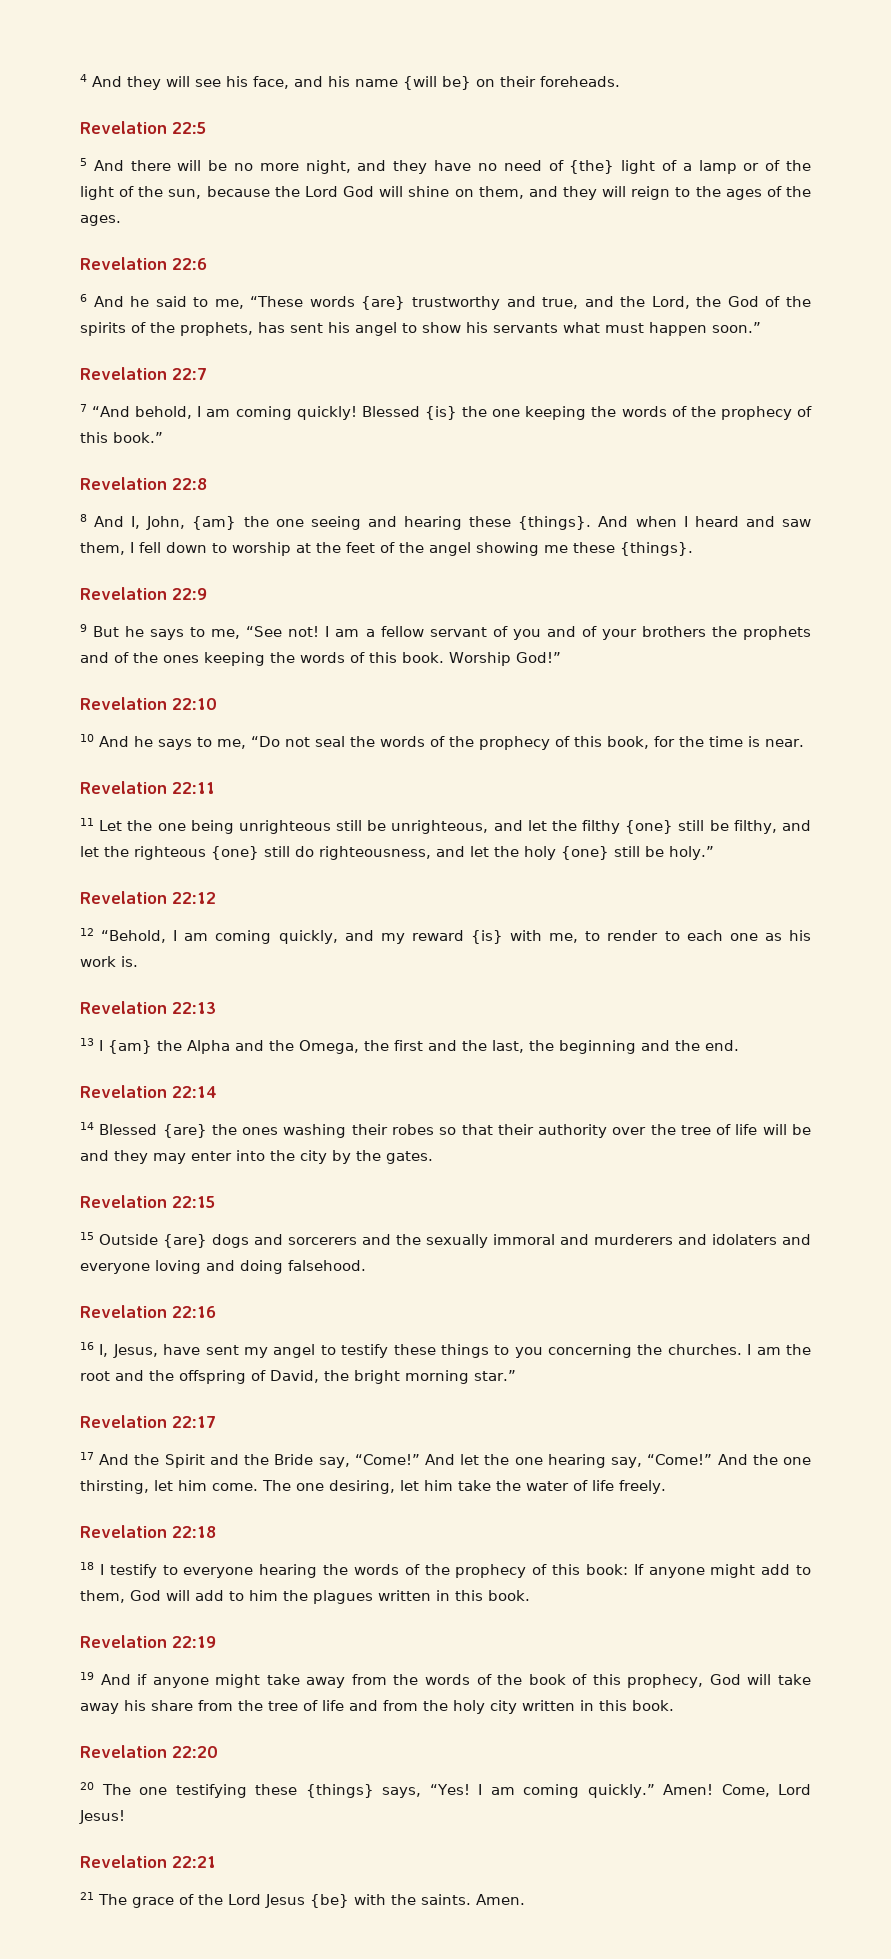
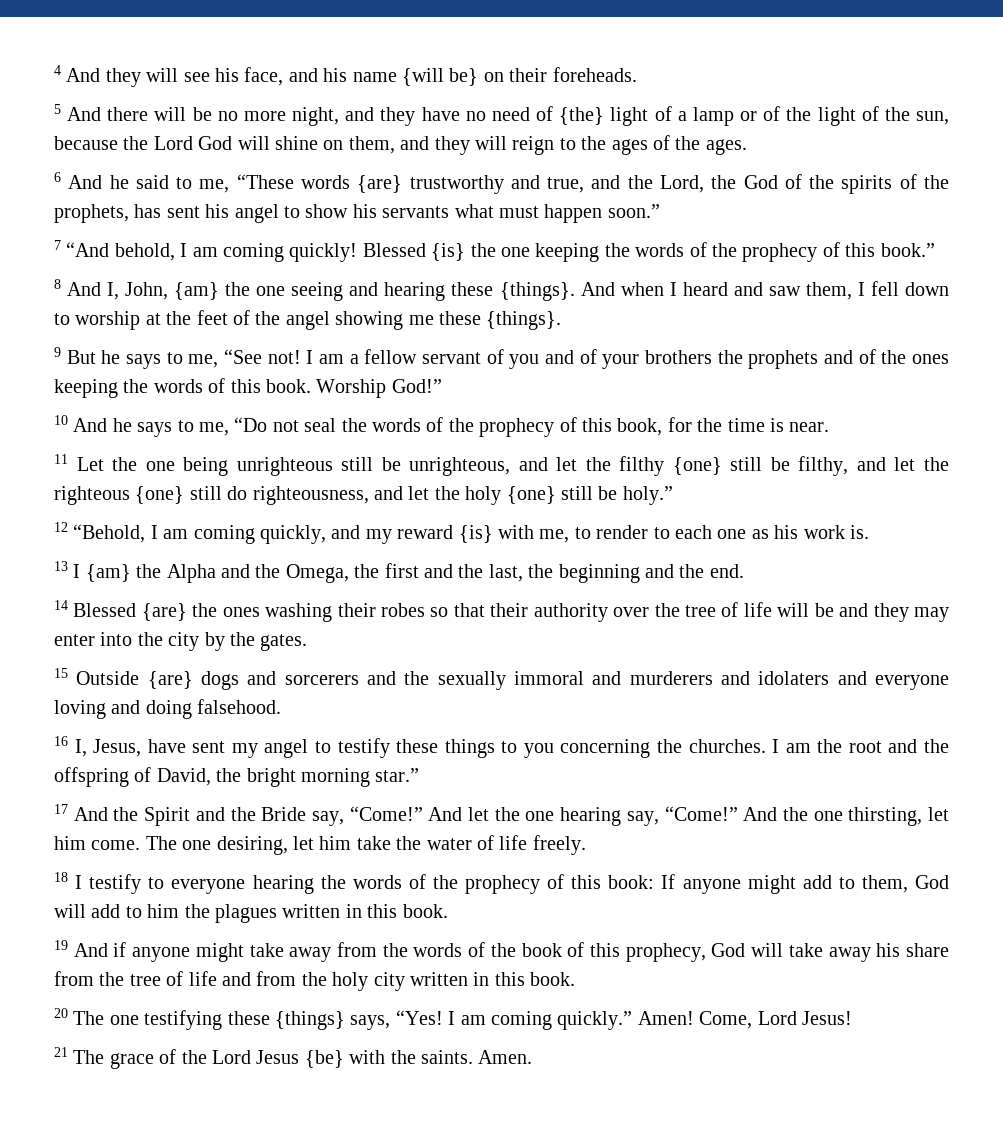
[80,121,206,134] // Revelation 22:5 -> (637, 74) none
[80,257,207,270] // Revelation 22:6 -> (747, 147) none
[80,367,207,380] // Revelation 22:7 -> (660, 211) none
[80,477,207,490] // Revelation 22:8 -> (935, 250) none
[80,587,207,600] // Revelation 22:9 -> (562, 320) none
[80,697,217,710] // Revelation 22:10 -> (442, 386) none
[80,781,215,794] // Revelation 22:11 -> (830, 427) none
[80,891,216,904] // Revelation 22:12 -> (673, 495) none
[80,1001,216,1014] // Revelation 22:13 -> (869, 532) none
[80,1085,217,1098] // Revelation 22:14 -> (744, 571) none
[80,1195,215,1208] // Revelation 22:15 -> (308, 642) none
[80,1305,216,1318] // Revelation 22:16 -> (282, 706) none
[80,1415,216,1428] // Revelation 22:17 -> (420, 775) none
[80,1525,216,1538] // Revelation 22:18 -> (586, 845) none
[80,1635,216,1648] // Revelation 22:19 -> (448, 911) none
[80,1745,218,1758] // Revelation 22:20 -> (576, 979) none
[80,1855,216,1868] // Revelation 22:21 -> (852, 1018) none

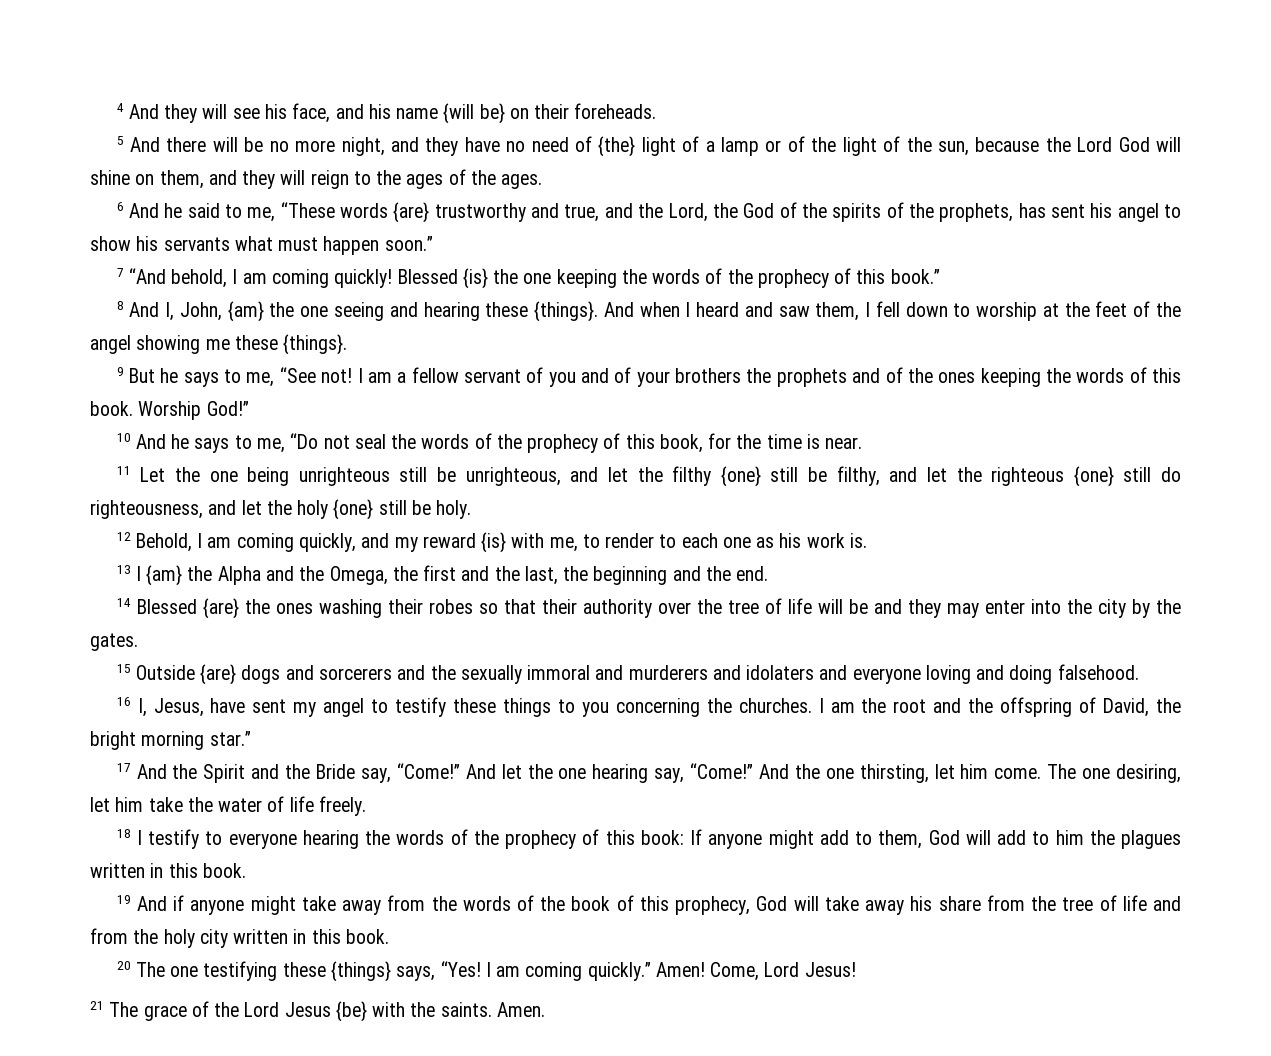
[622,486,673,505] holy.” -> [436,500,472,519] holy.
[73,524,146,543] “Behold, -> [135,533,192,552] Behold,

